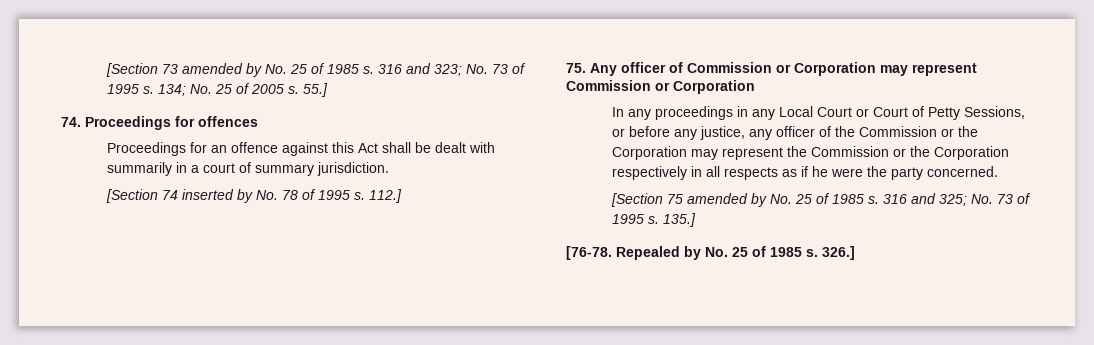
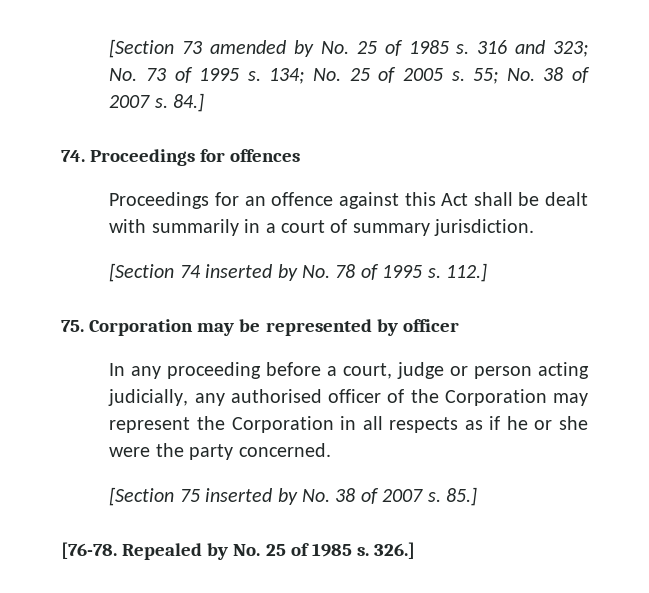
[303,83,329,97] 55.] -> [473,67,590,84] [109,93,205,112] 55; No. 38 of 2007 s. 84.]
[590,62,977,76] [566,80,755,94] [612,106,1026,120] [612,126,979,140] [612,146,1010,160] [612,166,688,180] Any officer of Commission or Corporation may represent Commission or Corporation // In any proceedings in any Local Court or Court of Petty Sessions, or before any justice, any officer of the Commission or the Corporation may represent the Commission or the Corporation respectively -> [89,319,459,336] [109,362,589,379] [108,389,589,406] [109,416,334,433] Corporation may be represented by officer // In any proceeding before a court, judge or person acting judicially, any authorised officer of the Corporation may represent the Corporation
(829, 171) none -> [534,416,588,430] or she
[687,193,1032,207] [612,213,697,227] amended by No. 25 of 1985 s. 316 and 325; No. 73 of 1995 s. 135.] -> [205,487,477,506] inserted by No. 38 of 2007 s. 85.]

